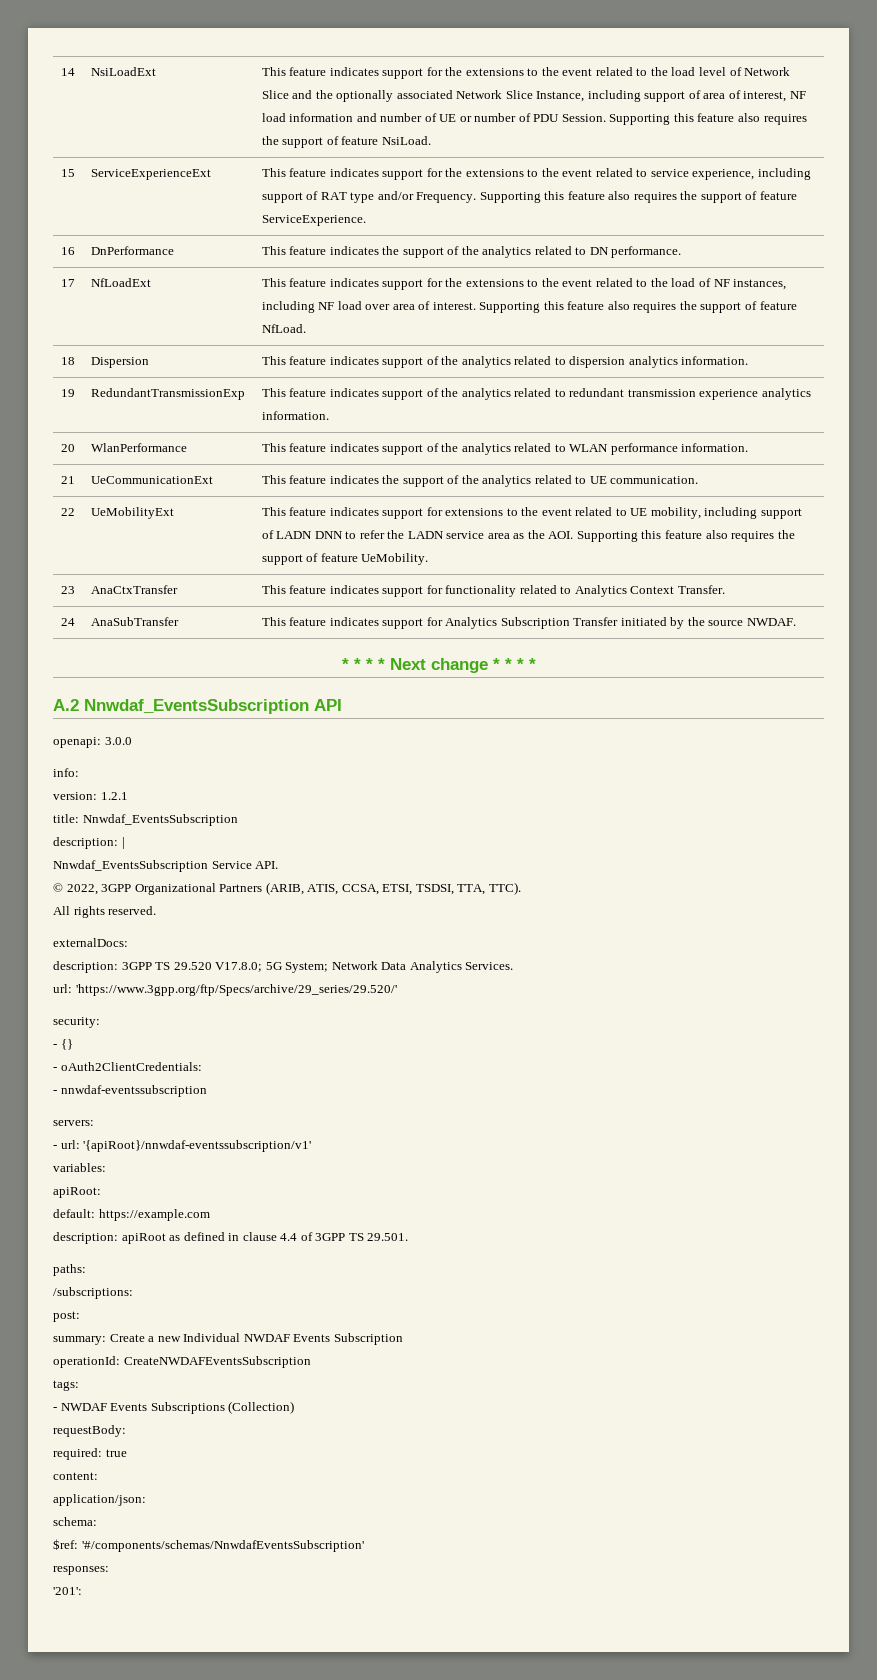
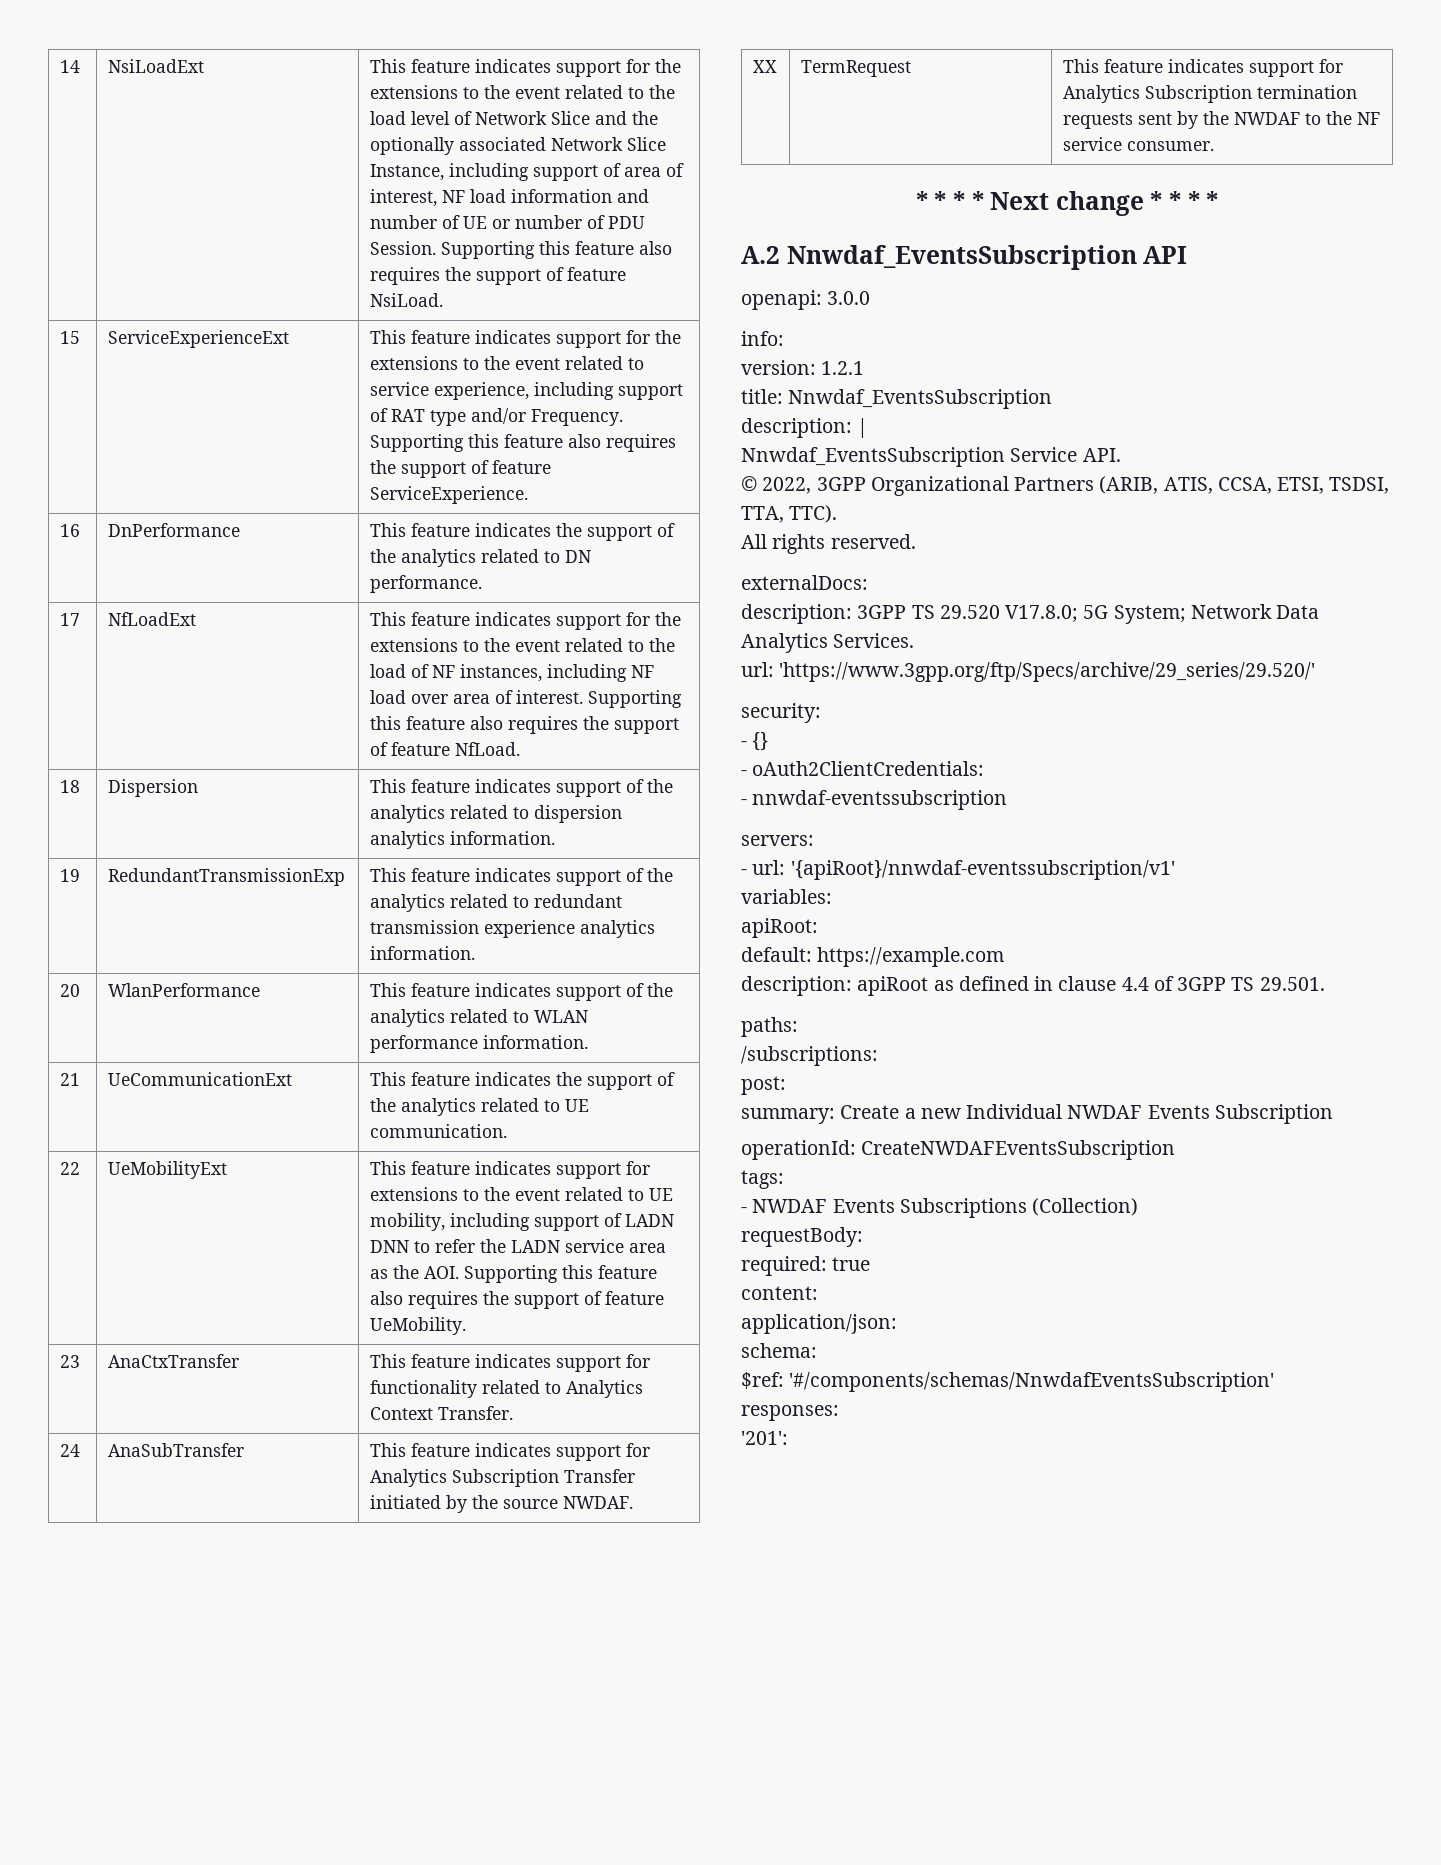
(796, 622) none -> [752,60,777,73] [800,60,911,77] [1062,59,1343,77] [1062,85,1357,103] [1062,111,1380,129] [1062,137,1214,151] // XX | TermRequest | This feature indicates support for Analytics Subscription termination requests sent by the NWDAF to the NF service consumer.

